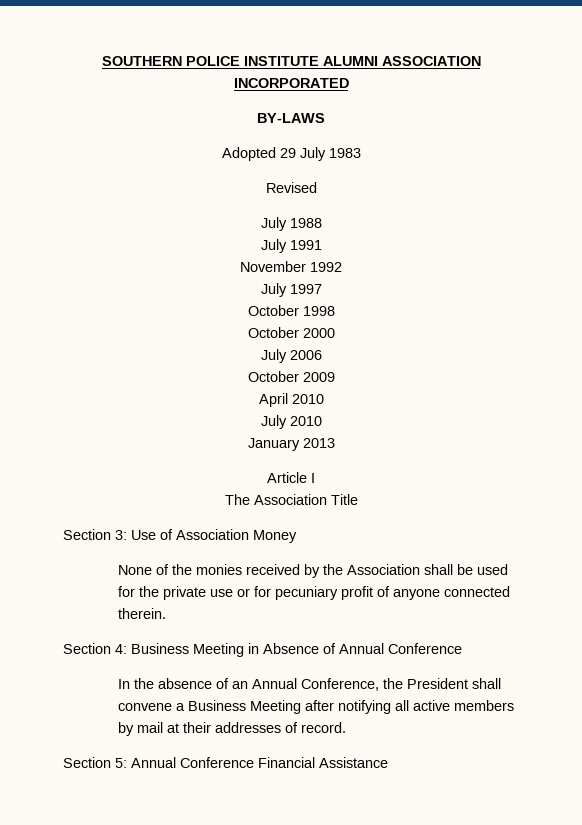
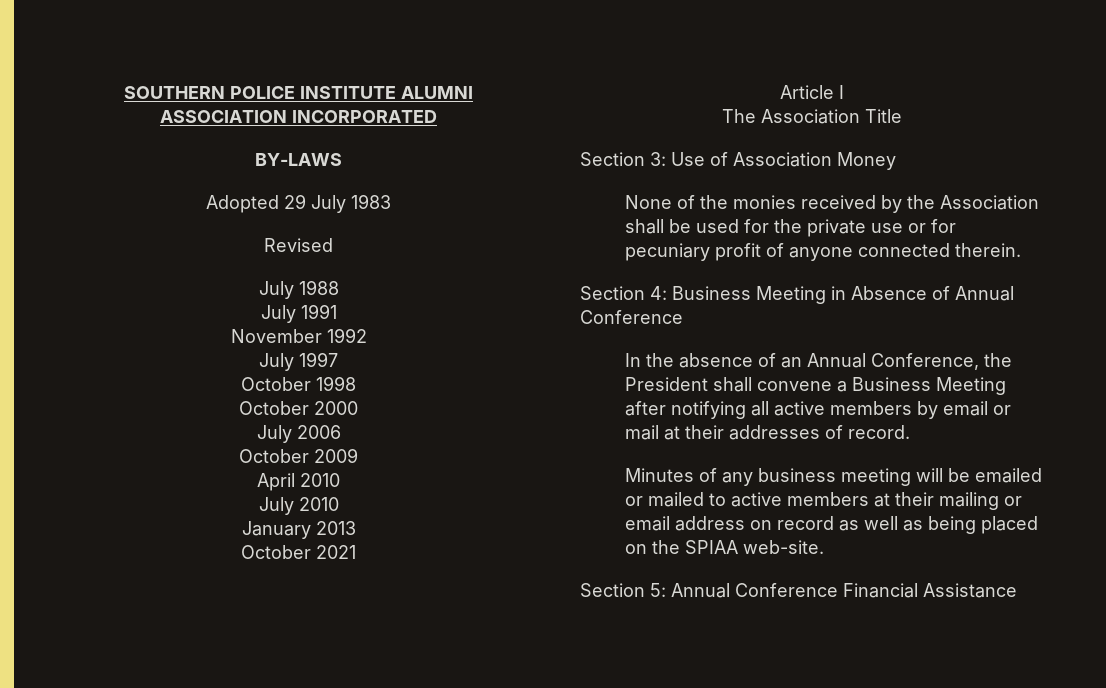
(335, 443) none -> [241,545,356,559] // October 2021
(134, 729) none -> [942,401,1011,416] email or
(346, 727) none -> [624,468,1042,486] [624,492,1022,510] [624,516,1038,534] [624,540,824,554] // Minutes of any business meeting will be emailed or mailed to active members at their mailing or email address on record as well as being placed on the SPIAA web-site.

